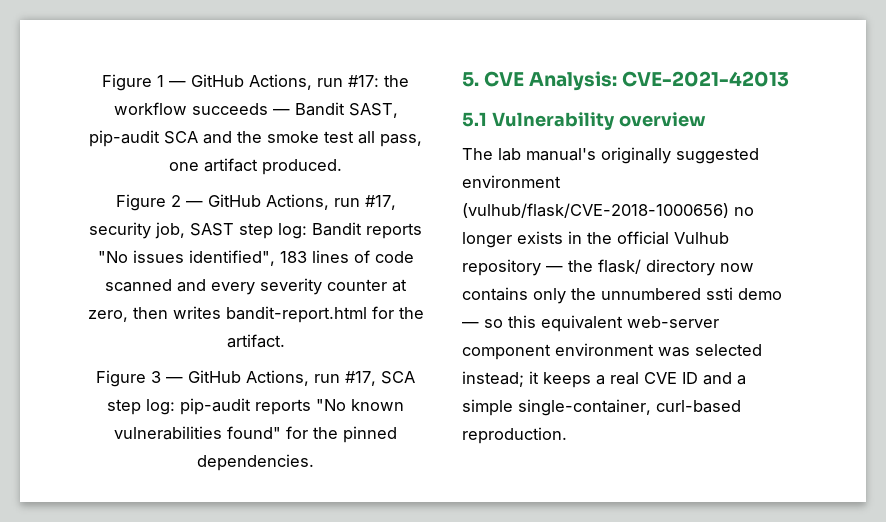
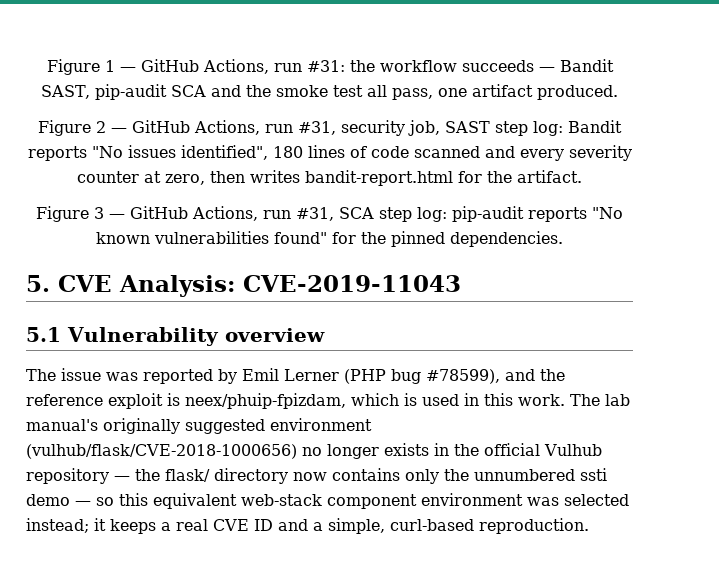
[348,75,379,87] #17: -> [306,60,345,72] #31:
[364,195,396,210] #17, -> [298,121,336,135] #31,
[279,251,307,263] 183 -> [272,146,303,158] 180
[345,371,376,386] #17, -> [296,207,334,221] #31,
[622,71,790,87] CVE-2021-42013 -> [243,275,461,292] CVE-2019-11043
(493, 154) none -> [61,368,565,384] [26,393,600,409] issue was reported by Emil Lerner (PHP bug #78599), and the reference exploit is neex/phuip-fpizdam, which is used in this work. The
[627,316,719,328] web-server -> [241,494,322,506] web-stack
[462,399,651,416] simple single-container, -> [328,518,385,534] simple,

